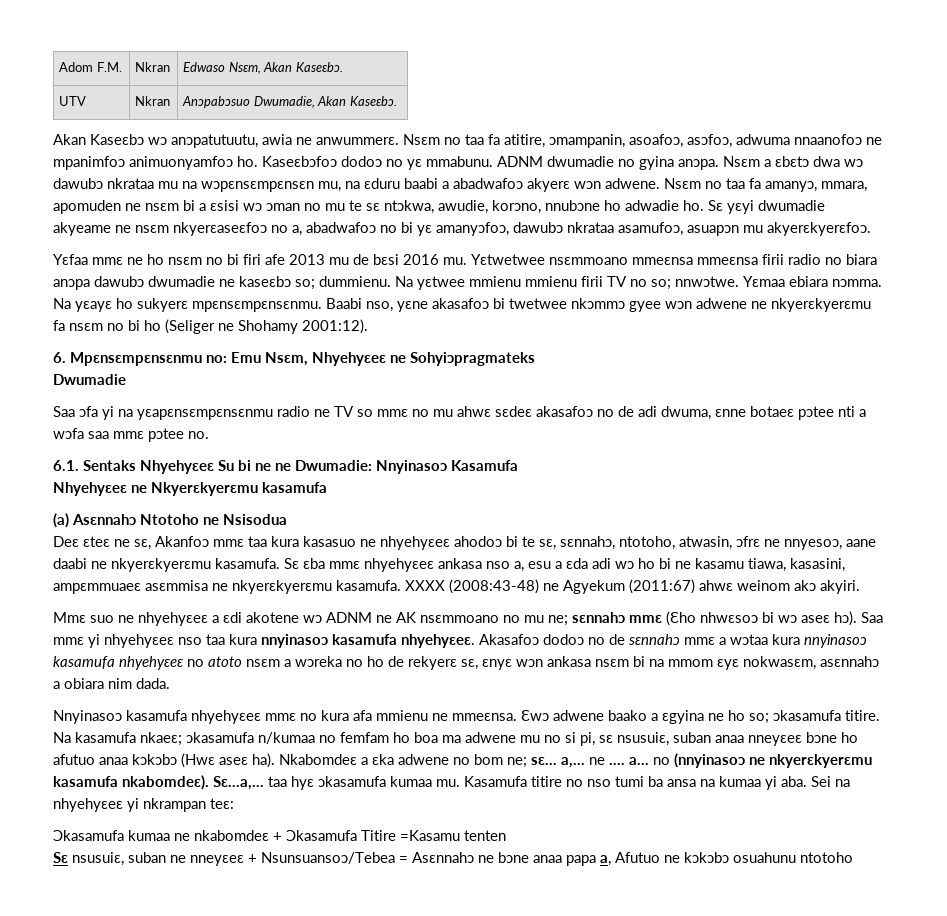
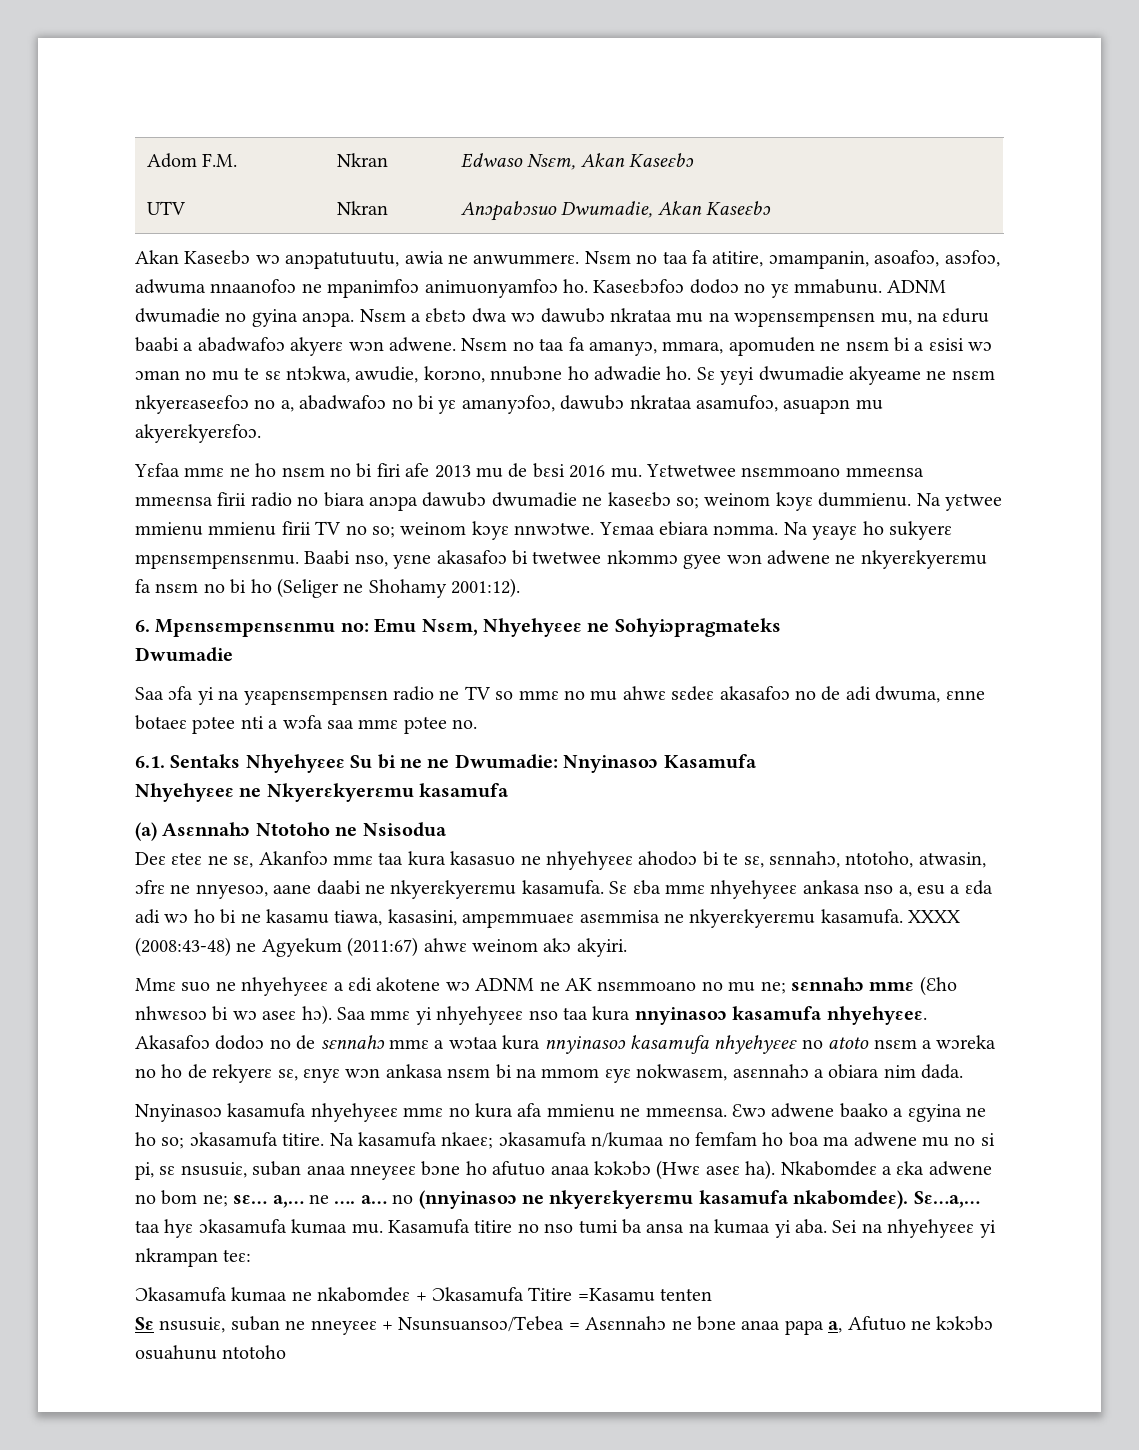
[295,62,343,72] Kaseɛbɔ. -> [629,153,695,167] Kaseɛbɔ
[349,96,397,106] Kaseɛbɔ. -> [706,201,772,215] Kaseɛbɔ
(315, 284) none -> [704,492,813,511] weinom kɔyɛ
(671, 284) none -> [400,521,509,540] weinom kɔyɛ
[137,409,273,420] yɛapɛnsɛmpɛnsɛnmu -> [243,690,388,705] yɛapɛnsɛmpɛnsɛn

